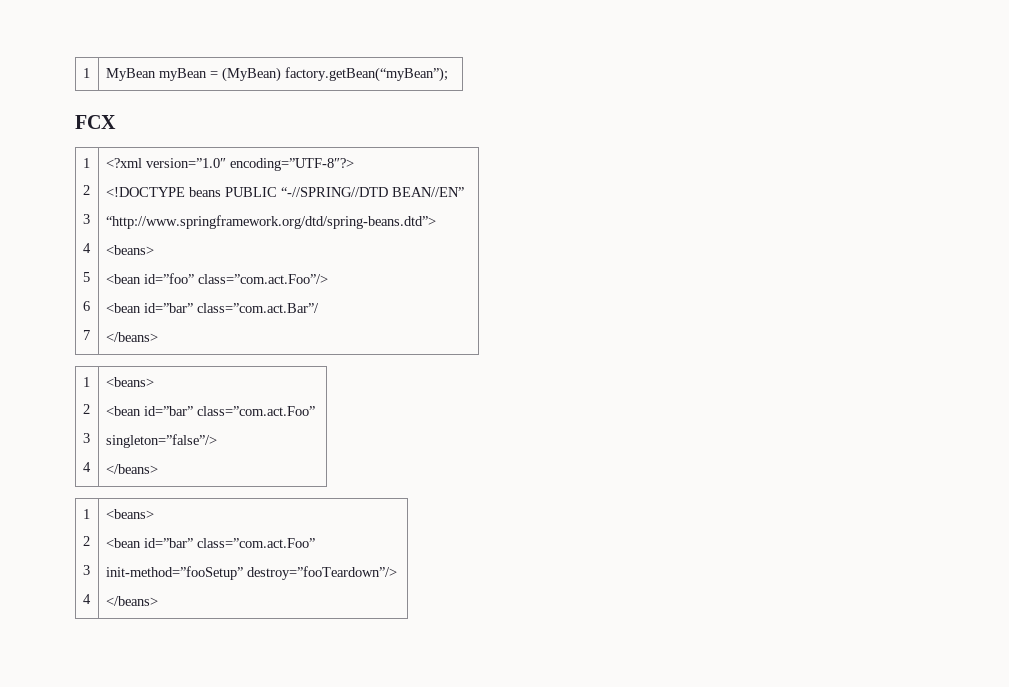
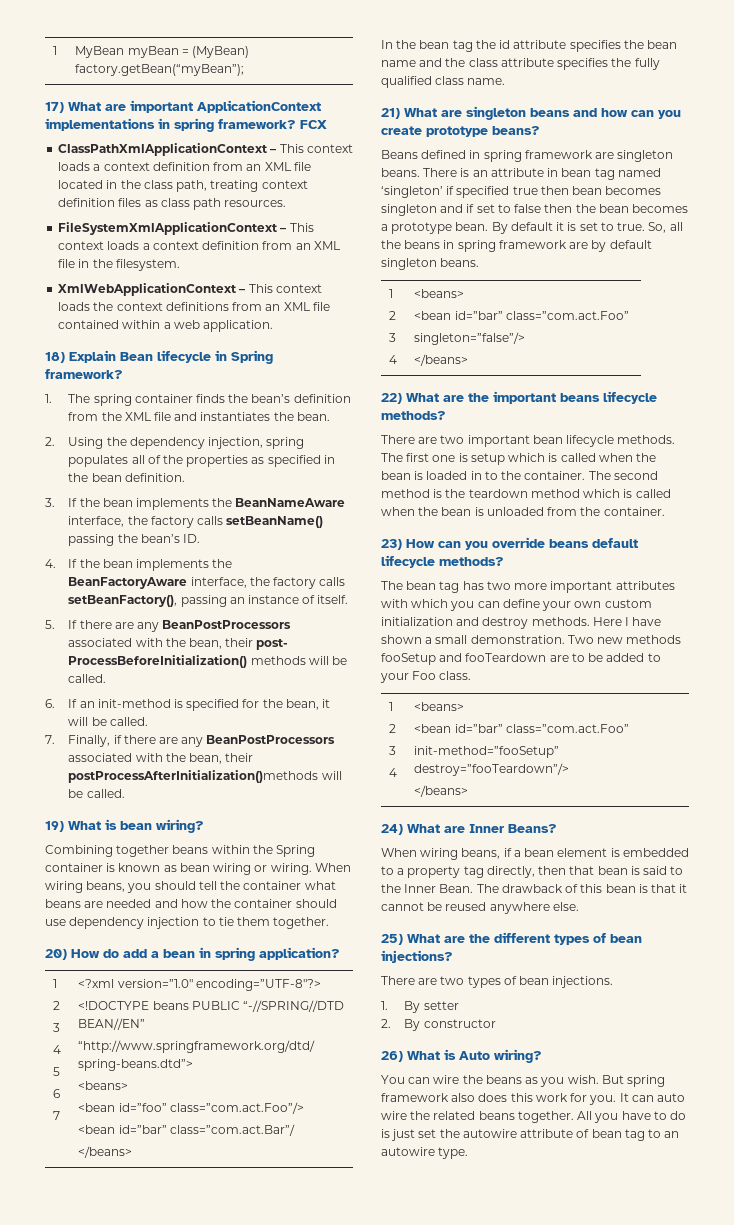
[75,115,116,129] FCX -> [45,100,321,113] [45,118,327,132] [58,143,353,156] [58,162,311,171] [58,180,308,192] [58,198,287,210] [58,222,314,235] [58,241,340,250] [58,259,180,271] [58,283,322,296] [58,302,330,311] [58,320,274,332] [45,350,273,364] [45,369,123,379] [45,394,351,406] [68,412,330,421] [45,437,305,449] [68,455,335,467] [68,473,185,482] [45,498,346,510] [68,516,324,528] [68,534,200,546] [45,559,233,571] [68,577,346,589] [68,595,349,607] [45,620,292,632] [68,638,289,650] [68,655,347,668] [68,674,107,683] [45,699,331,711] [68,717,148,726] [45,735,336,747] [68,753,254,764] [68,770,342,783] [68,789,125,798] [45,819,204,833] [45,845,316,857] [45,863,351,875] [45,881,336,893] [45,899,337,908] [45,917,330,929] [45,947,340,961] 17) What are important ApplicationContext implementations in spring framework? FCX // ClassPathXmlApplicationContext – This context loads a context definition from an XML file located in the class path, treating context definition files as class path resources. // FileSystemXmlApplicationContext – This context loads a context definition from an XML file in the filesystem. // XmlWebApplicationContext – This context loads the context definitions from an XML file contained within a web application. // 18) Explain Bean lifecycle in Spring framework? // 1. The spring container finds the bean’s definition from the XML file and instantiates the bean. // 2. Using the dependency injection, spring populates all of the properties as specified in the bean definition. // 3. If the bean implements the BeanNameAware interface, the factory calls setBeanName() passing the bean’s ID. // 4. If the bean implements the BeanFactoryAware interface, the factory calls setBeanFactory(), passing an instance of itself. // 5. If there are any BeanPostProcessors associated with the bean, their post- ProcessBeforeInitialization() methods will be called. // 6. If an init-method is specified for the bean, it will be called. // 7. Finally, if there are any BeanPostProcessors associated with the bean, their postProcessAfterInitialization()methods will be called. // 19) What is bean wiring? // Combining together beans within the Spring container is known as bean wiring or wiring. When wiring beans, you should tell the container what beans are needed and how the container should use dependency injection to tie them together. // 20) How do add a bean in spring application?
(158, 337) none -> [381,40,678,52] [381,58,660,70] [381,76,506,88] [381,106,681,120] [381,126,540,137] [381,150,674,162] [381,168,661,180] [381,186,662,198] [381,204,689,216] [381,222,683,234] [381,240,652,252] [381,258,480,270] // In the bean tag the id attribute specifies the bean name and the class attribute specifies the fully qualified class name. // 21) What are singleton beans and how can you create prototype beans? // Beans defined in spring framework are singleton beans. There is an attribute in bean tag named ‘singleton’ if specified true then bean becomes singleton and if set to false then the bean becomes a prototype bean. By default it is set to true. So, all the beans in spring framework are by default singleton beans.
(158, 469) none -> [381,391,657,404] [381,411,446,420] [381,435,676,447] [381,453,657,465] [381,471,658,480] [381,489,671,498] [381,507,665,516] [381,537,638,550] [381,555,504,568] [381,581,675,593] [381,599,652,611] [381,617,662,629] [381,635,682,644] [381,653,661,665] [380,671,472,683] // 22) What are the important beans lifecycle methods? // There are two important bean lifecycle methods. The first one is setup which is called when the bean is loaded in to the container. The second method is the teardown method which is called when the bean is unloaded from the container. // 23) How can you override beans default lifecycle methods? // The bean tag has two more important attributes with which you can define your own custom initialization and destroy methods. Here I have shown a small demonstration. Two new methods fooSetup and fooTeardown are to be added to your Foo class.
(158, 601) none -> [381,824,557,835] [381,848,689,860] [381,866,684,878] [381,884,688,893] [381,902,579,914] [381,932,642,945] [381,950,453,963] [381,976,614,988] [381,1001,459,1013] [381,1019,496,1031] [381,1049,542,1063] [381,1075,666,1087] [381,1093,686,1105] [381,1111,687,1123] [381,1129,680,1141] [381,1147,469,1159] // 24) What are Inner Beans? // When wiring beans, if a bean element is embedded to a property tag directly, then that bean is said to the Inner Bean. The drawback of this bean is that it cannot be reused anywhere else. // 25) What are the different types of bean injections? // There are two types of bean injections. // 1. By setter // 2. By constructor // 26) What is Auto wiring? // You can wire the beans as you wish. But spring framework also does this work for you. It can auto wire the related beans together. All you have to do is just set the autowire attribute of bean tag to an autowire type.

